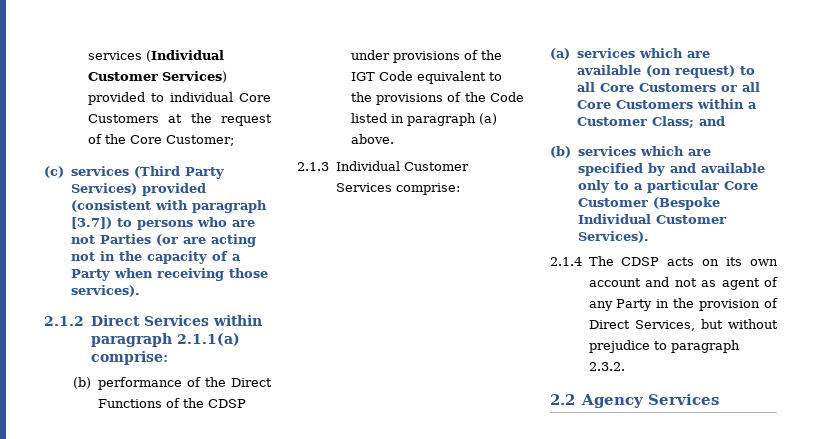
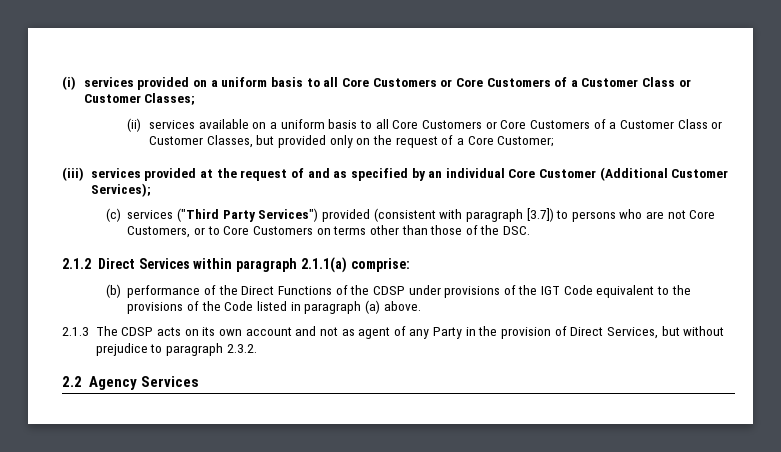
[87,50,224,62] [87,71,227,83] [87,92,271,105] [87,113,272,126] [87,134,126,144] services (Individual Customer Services) provided to individual Core Customers at the request of the -> [62,76,691,90] [83,93,196,105] [127,118,723,132] [149,135,464,148] (i) services provided on a uniform basis to all Core Customers or Core Customers of a Customer Class or Customer Classes; // (ii) services available on a uniform basis to all Core Customers or Core Customers of a Customer Class or Customer Classes, but provided only on the request of a
[44,166,224,179] [70,183,137,195] (c) services (Third Party Services) -> [62,167,729,181] [90,183,151,197] [105,208,319,222] (iii) services provided at the request of and as specified by an individual Core Customer (Additional Customer Services); // (c) services ("Third Party Services")
[99,234,256,247] [70,251,241,264] [70,268,268,281] [70,285,140,297] Parties (or are acting not in the capacity of a Party when receiving those services). -> [689,210,716,219] [127,225,531,238] Core Customers, or to Core Customers on terms other than those of the DSC.
[335,161,469,171] [335,183,460,195] [550,48,710,60] [576,65,755,78] [576,82,760,92] [576,99,757,109] [576,116,725,128] [550,146,711,158] [577,163,765,176] [577,180,758,193] [577,197,720,210] [577,214,726,224] [577,231,649,243] [550,257,582,266] Individual Customer Services comprise: // (a) services which are available (on request) to all Core Customers or all Core Customers within a Customer Class; and // (b) services which are specified by and available only to a particular Core Customer (Bespoke Individual Customer Services). // 2.1.4 -> (89, 331) none

